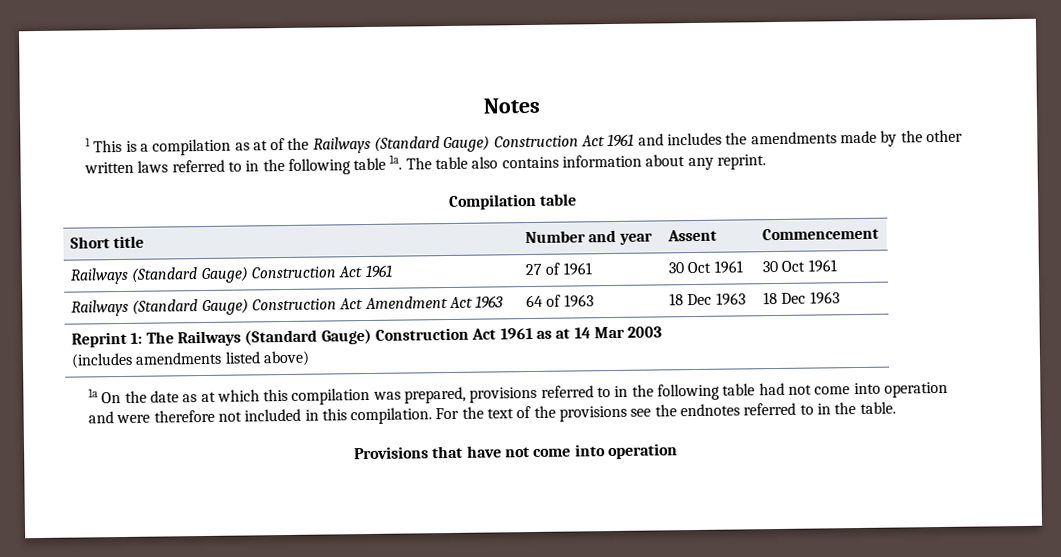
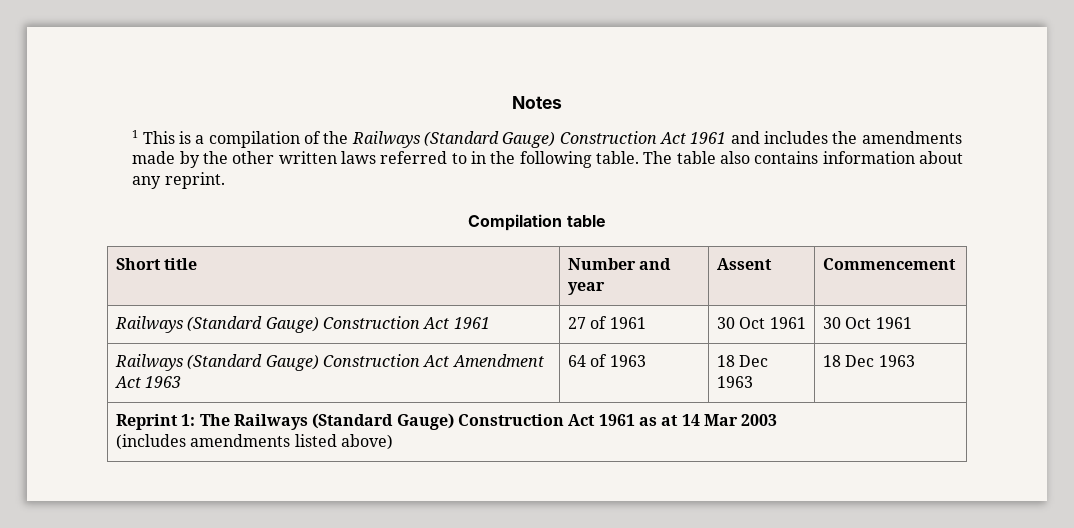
[234,140,268,151] as at -> (300, 139) none
[353,154,403,171] table 1a. -> [595,151,639,164] table.
[87,381,948,405] [87,401,896,425] [354,443,678,460] // 1a On the date as at which this compilation was prepared, provisions referred to in the following table had not come into operation and were therefore not included in this compilation. For the text of the provisions see the endnotes referred to in the table. // Provisions that have not come into operation -> (394, 442) none

